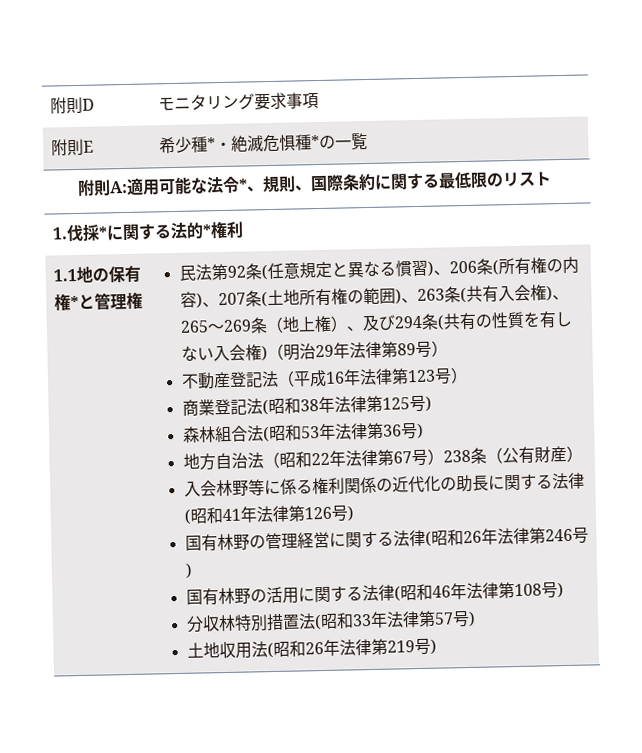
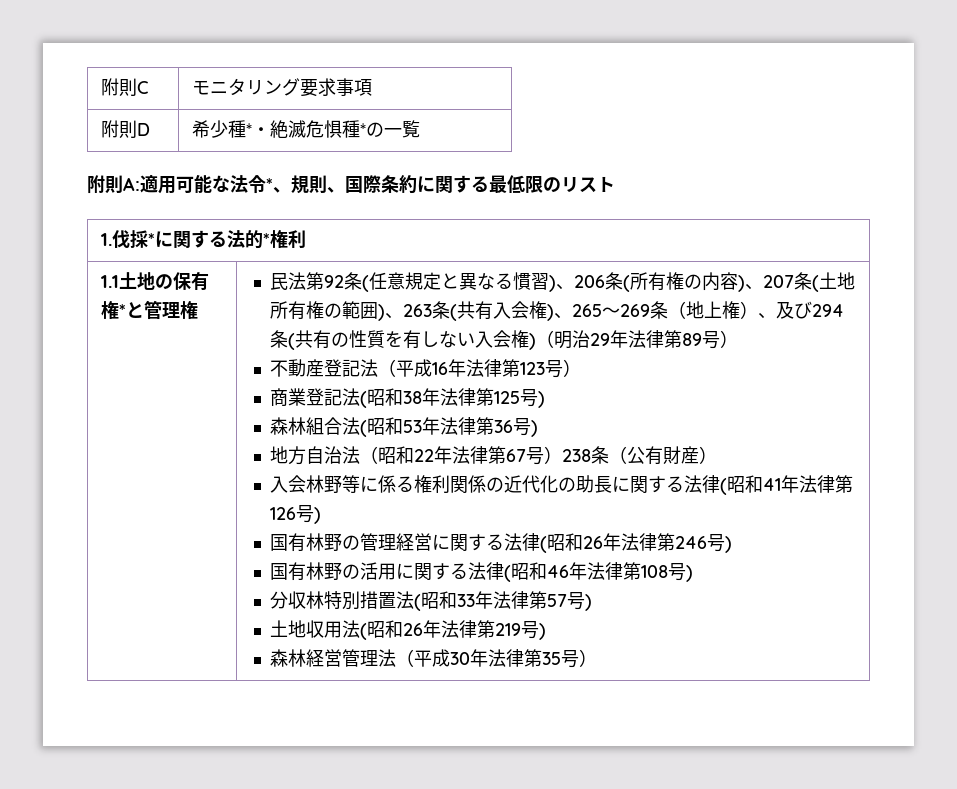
[50,96,96,115] 附則D -> [101,78,149,97] 附則C
[83,140,95,153] E -> [137,123,151,136] D
(78, 275) none -> [119,272,138,289] 土
(437, 646) none -> [270,649,598,668] // 森林経営管理法（平成30年法律第35号）

